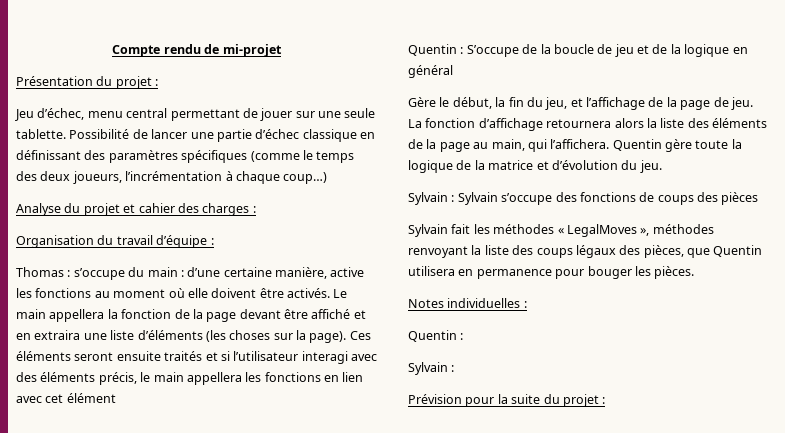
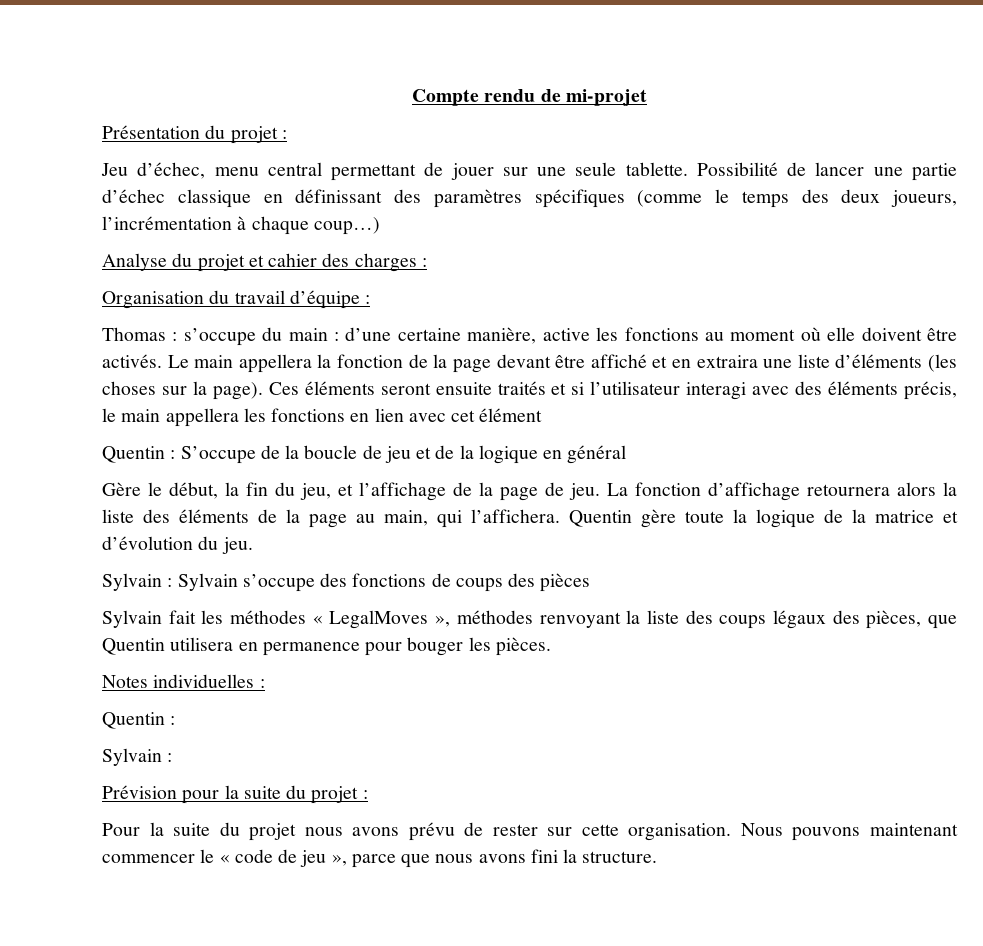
(606, 400) none -> [102,822,958,841] [102,849,658,868] // Pour la suite du projet nous avons prévu de rester sur cette organisation. Nous pouvons maintenant commencer le « code de jeu », parce que nous avons fini la structure.

